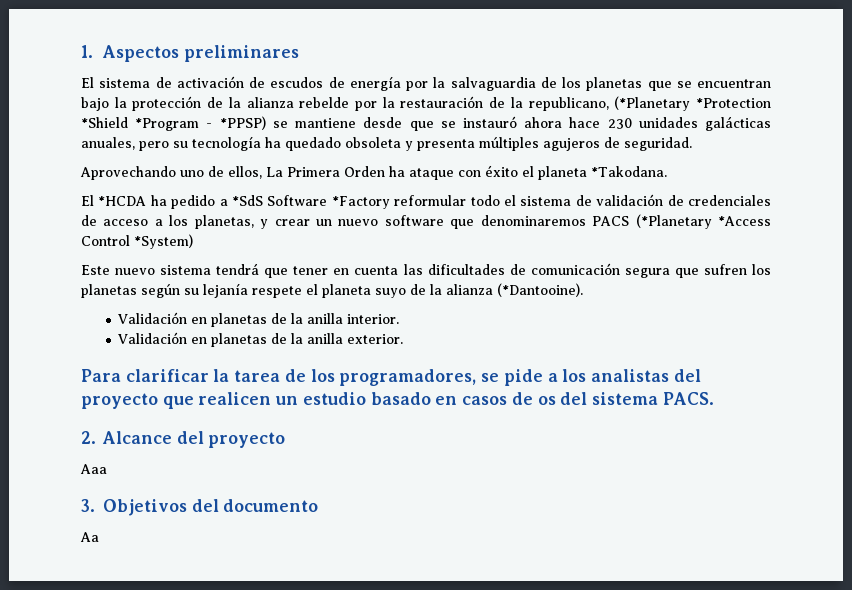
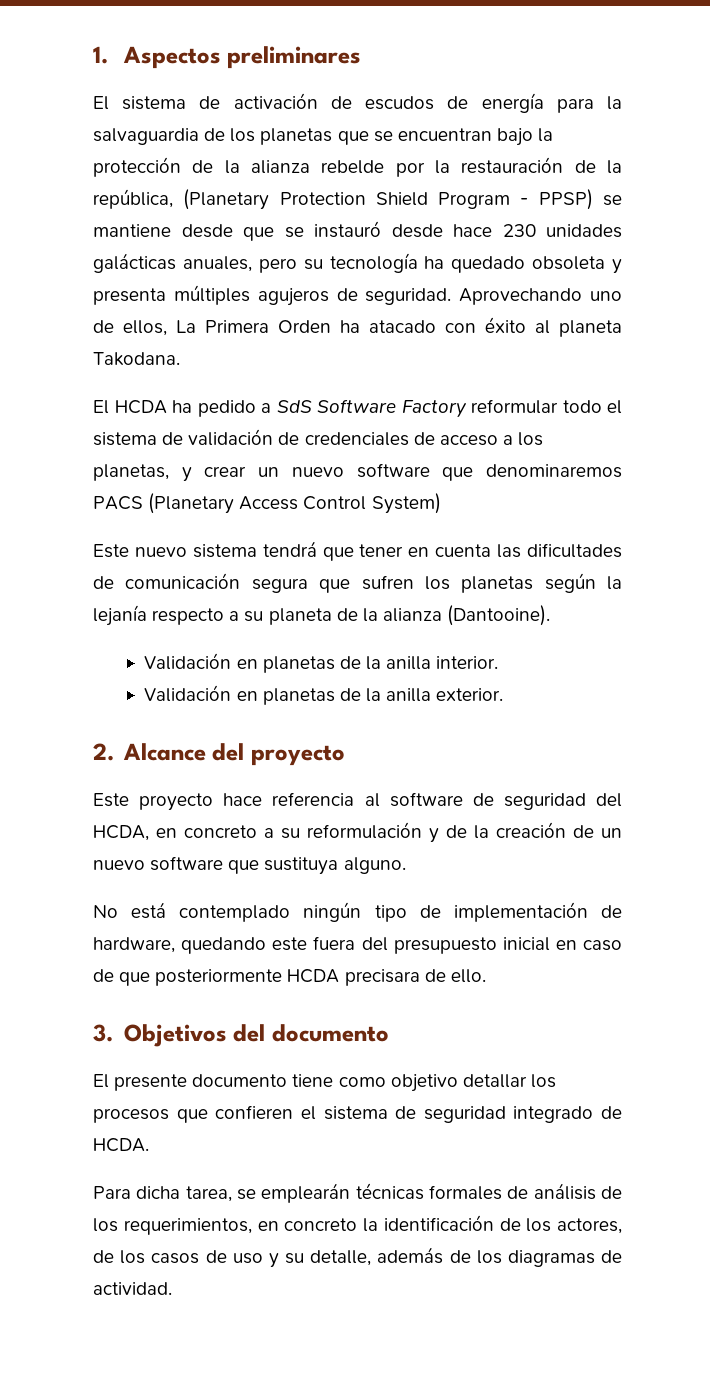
[406,81,428,91] por -> [556,98,594,113] para
[528,96,771,111] [81,116,266,131] republicano, (*Planetary *Protection *Shield *Program - *PPSP) -> [93,189,593,210] república, (Planetary Protection Shield Program - PPSP)
[524,117,563,128] ahora -> [391,224,443,238] desde
(692, 144) // -> (452, 296) none
[409,168,454,180] ataque -> [369,320,436,333] atacado
[522,166,667,180] [81,195,147,206] el planeta *Takodana. // El *HCDA -> [535,320,622,337] [93,352,180,366] [93,400,167,414] al planeta Takodana. // El HCDA
[232,195,390,209] *SdS Software *Factory -> [276,399,467,418] SdS Software Factory
[635,214,771,229] [81,234,193,249] (*Planetary *Access Control *System) -> [148,493,441,514] (Planetary Access Control System)
[184,283,583,298] su lejanía respete el planeta suyo de la alianza (*Dantooine). -> [607,576,622,590] [93,605,551,626] la lejanía respecto a su planeta de la alianza (Dantooine).
[81,369,701,386] [81,392,714,409] [81,431,286,448] [80,464,107,474] [81,499,319,516] [80,532,99,542] Para clarificar la tarea de los programadores, se pide a los analistas del proyecto que realicen un estudio basado en casos de os del sistema PACS. // 2. Alcance del proyecto // Aaa // 3. Objetivos del documento // Aa -> [93,743,345,766] [93,792,622,811] [93,822,622,843] [93,856,406,875] [93,902,623,922] [93,936,622,954] [93,969,486,986] [93,1024,389,1047] [93,1074,556,1092] [93,1105,622,1123] [93,1138,149,1152] [93,1183,622,1203] [93,1215,622,1235] [93,1247,622,1268] [93,1282,172,1295] 2. Alcance del proyecto // Este proyecto hace referencia al software de seguridad del HCDA, en concreto a su reformulación y de la creación de un nuevo software que sustituya alguno. // No está contemplado ningún tipo de implementación de hardware, quedando este fuera del presupuesto inicial en caso de que posteriormente HCDA precisara de ello. // 3. Objetivos del documento // El presente documento tiene como objetivo detallar los procesos que confieren el sistema de seguridad integrado de HCDA. // Para dicha tarea, se emplearán técnicas formales de análisis de los requerimientos, en concreto la identificación de los actores, de los casos de uso y su detalle, además de los diagramas de actividad.

